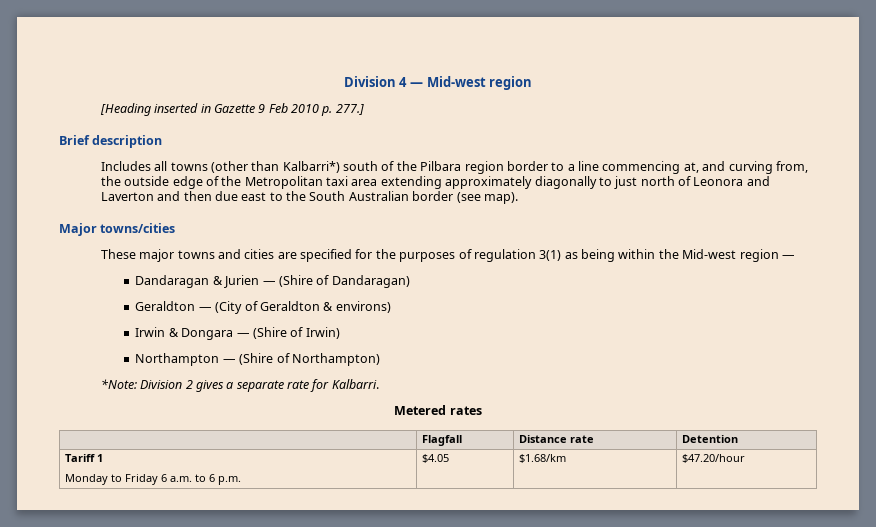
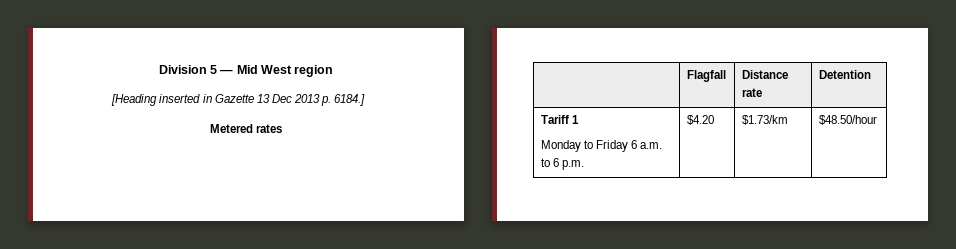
[343,76,486,87] Division 4 — Mid-west -> [158,65,293,74] Division 5 — Mid West
[258,103,364,116] [59,135,163,148] [100,161,808,174] [100,176,770,189] [100,191,518,204] [59,223,176,236] [100,249,795,262] [135,275,410,288] [135,301,391,314] [135,327,340,340] [135,353,380,366] [100,379,379,392] 9 Feb 2010 p. 277.] // Brief description // Includes all towns (other than Kalbarri*) south of the Pilbara region border to a line commencing at, and curving from, the outside edge of the Metropolitan taxi area extending approximately diagonally to just north of Leonora and Laverton and then due east to the South Australian border (see map). // Major towns/cities // These major towns and cities are specified for the purposes of regulation 3(1) as being within the Mid-west region — // Dandaragan & Jurien — (Shire of Dandaragan) // Geraldton — (City of Geraldton & environs) // Irwin & Dongara — (Shire of Irwin) // Northampton — (Shire of Northampton) // *Note: Division 2 gives a separate rate for Kalbarri. -> [256,94,366,106] 13 Dec 2013 p. 6184.]
[422,454,450,463] [519,454,567,463] [682,454,746,463] $4.05 | $1.68/km | $47.20/hour -> [686,115,714,125] [741,115,788,125] [818,115,877,125] $4.20 | $1.73/km | $48.50/hour

